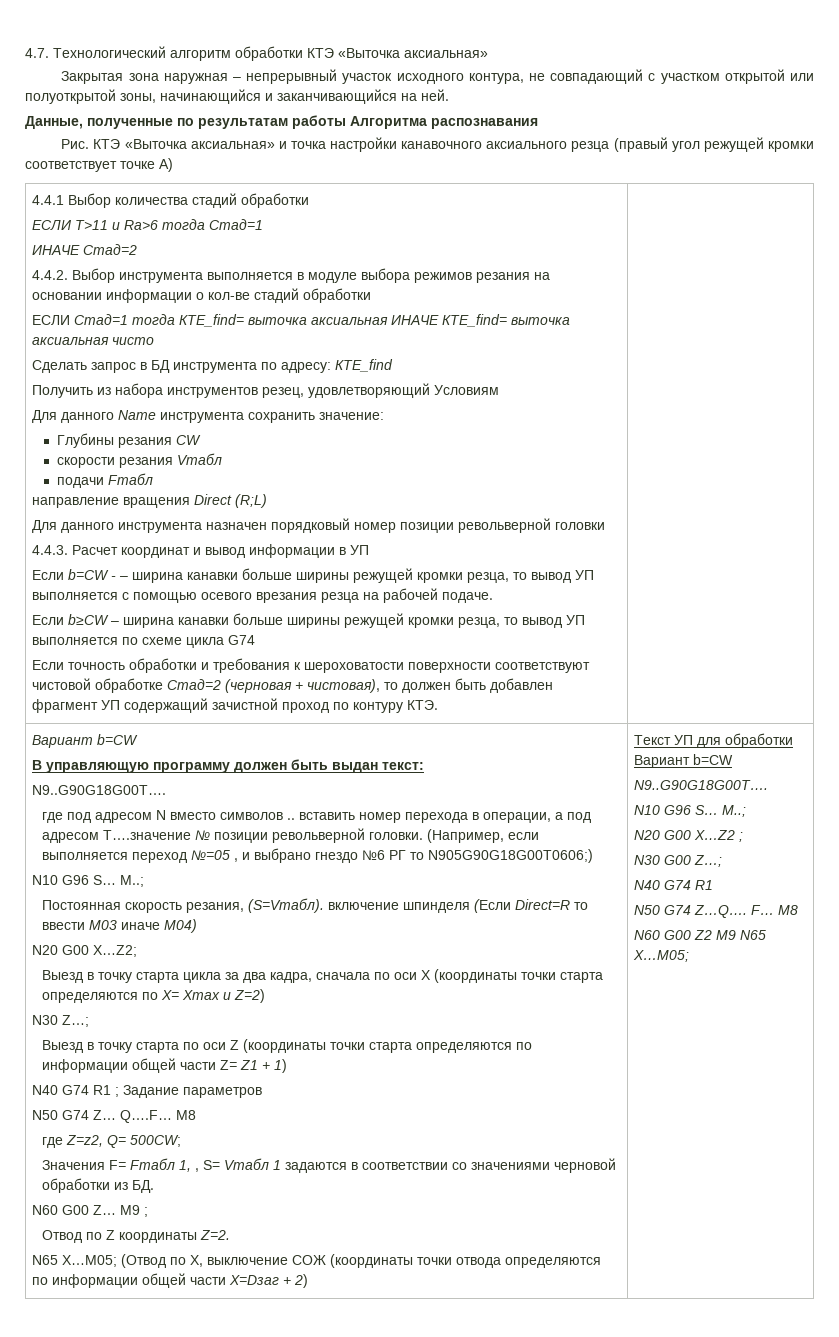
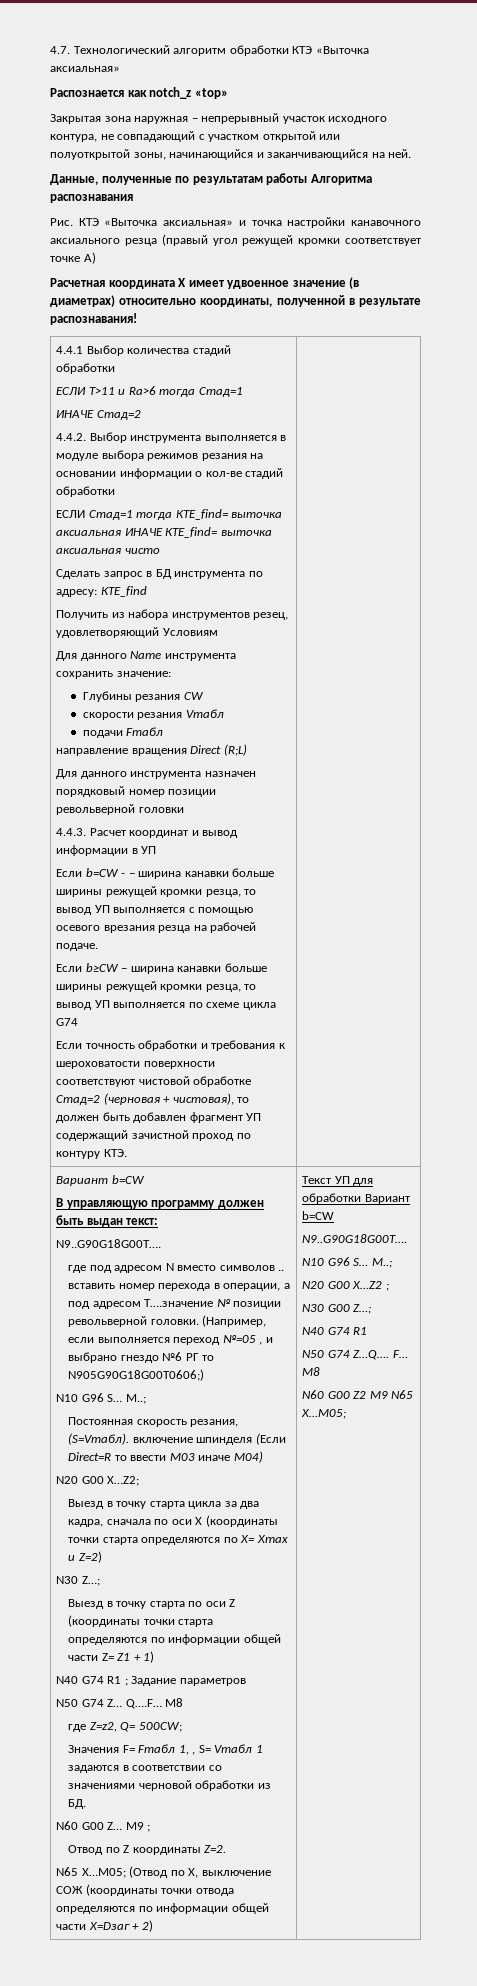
(488, 54) none -> [50,87,228,99] // Распознается как notch_z «top»
(173, 165) none -> [50,277,360,289] [50,295,421,307] [50,313,137,325] // Расчетная координата X имеет удвоенное значение (в диаметрах) относительно координаты, полученной в результате распознавания!

